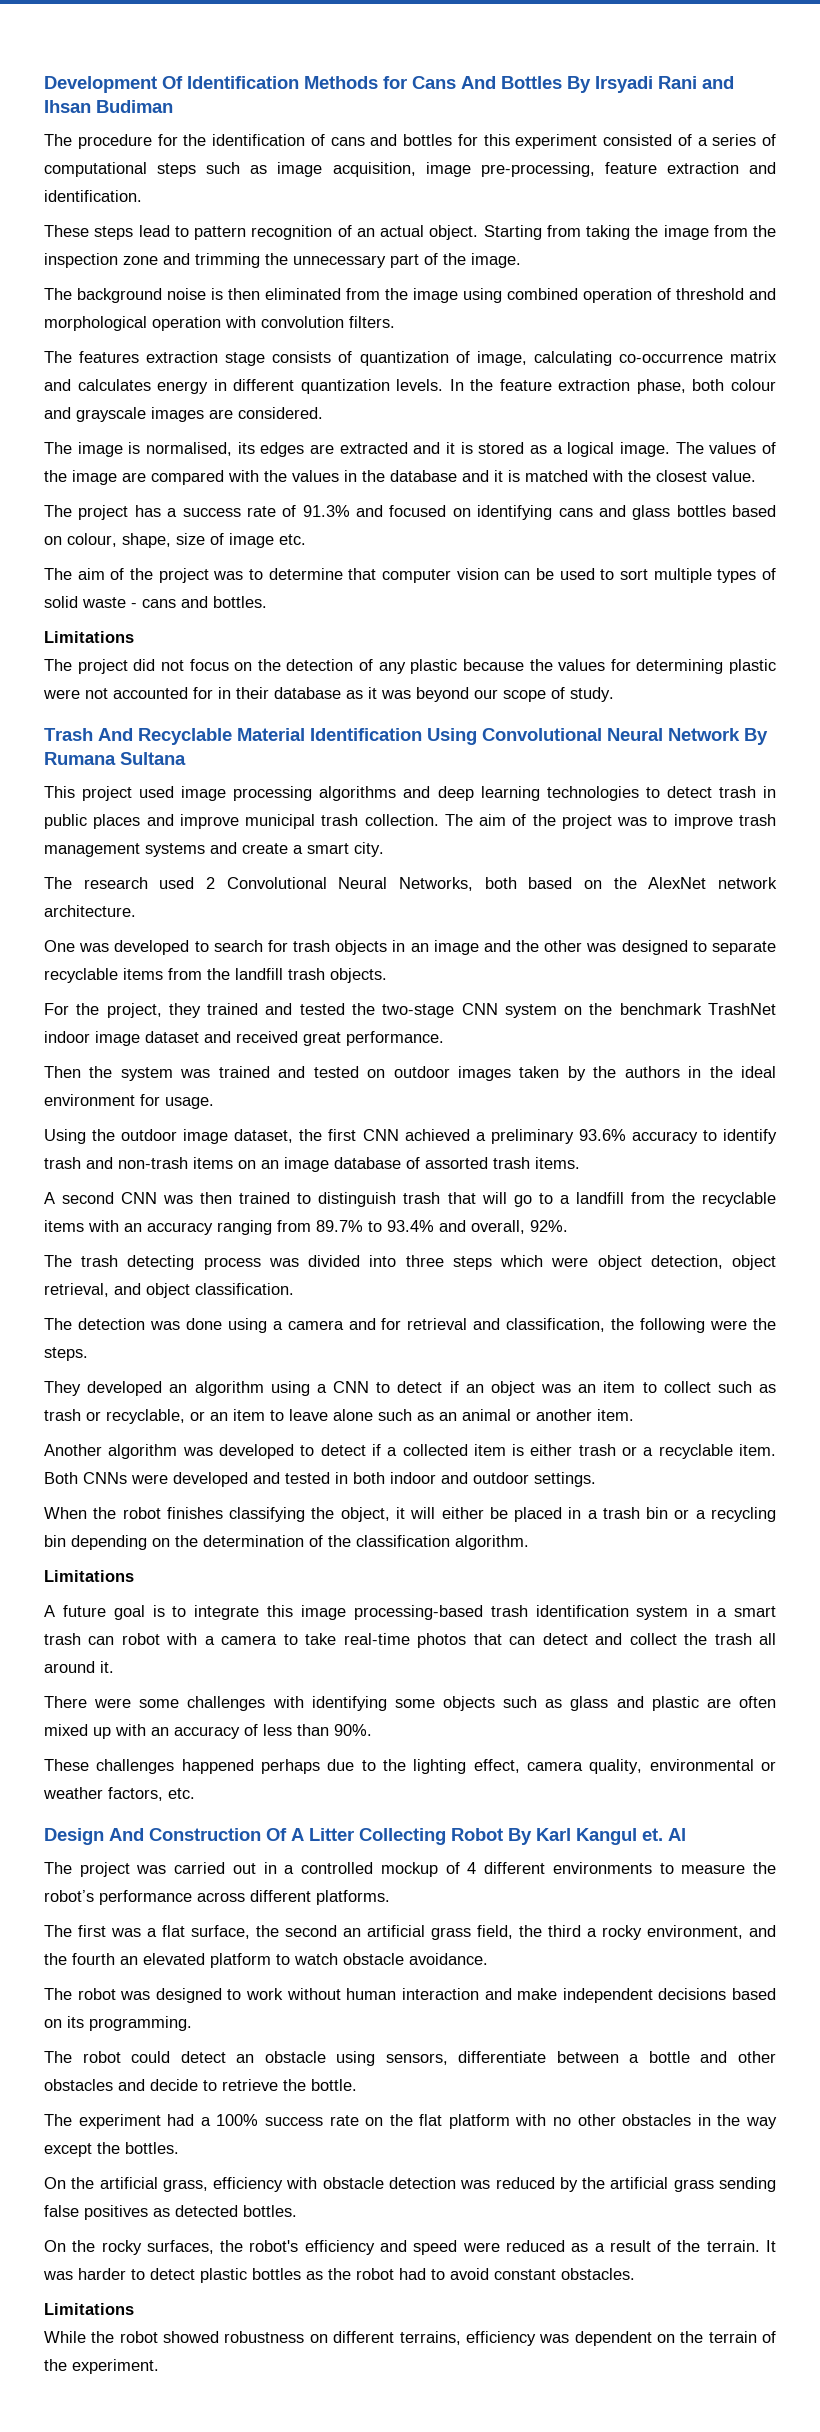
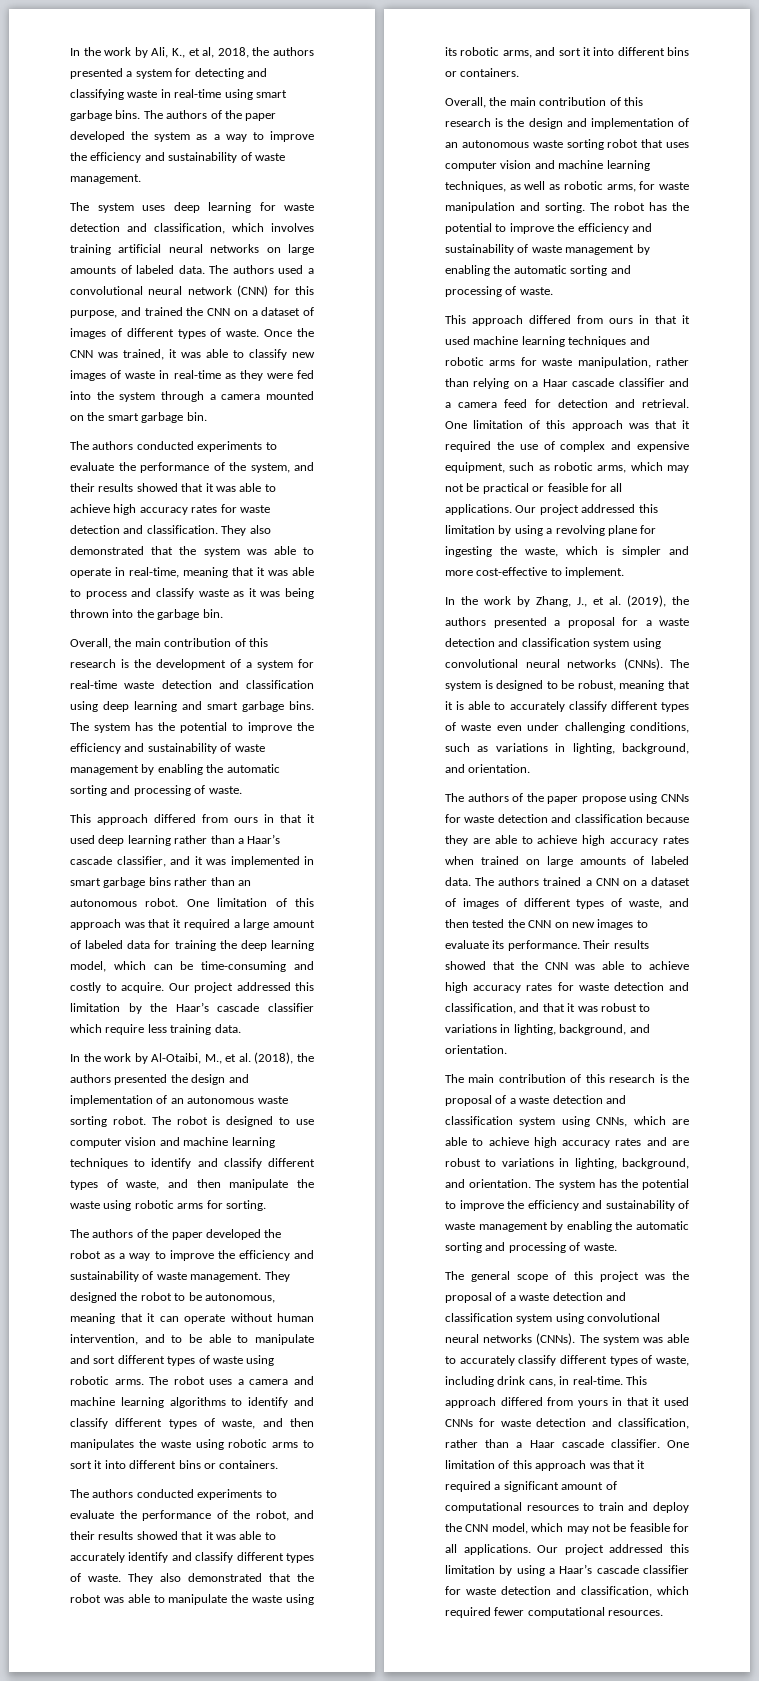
[44,76,734,93] [44,100,173,113] [44,134,776,149] [44,162,777,177] [44,190,142,202] [44,225,776,240] [44,253,521,268] [44,288,776,303] [44,316,395,331] [44,351,777,366] [44,379,777,394] [44,407,323,422] [44,442,776,457] [44,470,756,485] [44,505,776,520] [44,533,306,548] [44,568,776,583] [44,596,267,608] [44,631,134,643] [44,659,776,674] [43,687,614,702] [44,728,768,745] [44,752,186,765] [44,786,777,801] [44,814,776,829] [44,842,384,857] [44,877,777,891] [44,905,136,917] [44,940,776,955] [44,968,387,983] [44,1003,777,1018] [44,1031,444,1046] [44,1066,776,1081] [44,1094,214,1109] [44,1129,777,1144] [44,1157,580,1172] [44,1192,776,1207] [44,1220,568,1235] [44,1255,777,1270] [44,1283,294,1298] [44,1318,776,1333] [44,1347,88,1361] [44,1381,776,1396] [44,1409,634,1424] [44,1444,776,1459] [44,1472,596,1487] [44,1507,777,1522] [44,1535,529,1550] [44,1570,134,1582] [44,1605,776,1620] [44,1633,777,1648] [44,1661,114,1673] [44,1696,776,1711] [44,1724,372,1739] [44,1759,776,1774] [43,1787,195,1801] [44,1828,686,1845] [44,1862,776,1877] [44,1890,390,1905] [44,1925,776,1940] [44,1953,488,1968] [44,1988,777,2003] [44,2016,192,2031] [44,2051,777,2066] [44,2079,357,2091] [44,2114,778,2129] [44,2142,179,2157] [44,2177,777,2192] [44,2205,297,2220] [44,2240,776,2255] [43,2268,635,2283] [44,2303,134,2315] [44,2331,776,2346] [44,2359,159,2374] Development Of Identification Methods for Cans And Bottles By Irsyadi Rani and Ihsan Budiman // The procedure for the identification of cans and bottles for this experiment consisted of a series of computational steps such as image acquisition, image pre-processing, feature extraction and identification. // These steps lead to pattern recognition of an actual object. Starting from taking the image from the inspection zone and trimming the unnecessary part of the image. // The background noise is then eliminated from the image using combined operation of threshold and morphological operation with convolution filters. // The features extraction stage consists of quantization of image, calculating co-occurrence matrix and calculates energy in different quantization levels. In the feature extraction phase, both colour and grayscale images are considered. // The image is normalised, its edges are extracted and it is stored as a logical image. The values of the image are compared with the values in the database and it is matched with the closest value. // The project has a success rate of 91.3% and focused on identifying cans and glass bottles based on colour, shape, size of image etc. // The aim of the project was to determine that computer vision can be used to sort multiple types of solid waste - cans and bottles. // Limitations // The project did not focus on the detection of any plastic because the values for determining plastic were not accounted for in their database as it was beyond our scope of study. // Trash And Recyclable Material Identification Using Convolutional Neural Network By Rumana Sultana // This project used image processing algorithms and deep learning technologies to detect trash in public places and improve municipal trash collection. The aim of the project was to improve trash management systems and create a smart city. // The research used 2 Convolutional Neural Networks, both based on the AlexNet network architecture. // One was developed to search for trash objects in an image and the other was designed to separate recyclable items from the landfill trash objects. // For the project, they trained and tested the two-stage CNN system on the benchmark TrashNet indoor image dataset and received great performance. // Then the system was trained and tested on outdoor images taken by the authors in the ideal environment for usage. // Using the outdoor image dataset, the first CNN achieved a preliminary 93.6% accuracy to identify trash and non-trash items on an image database of assorted trash items. // A second CNN was then trained to distinguish trash that will go to a landfill from the recyclable items with an accuracy ranging from 89.7% to 93.4% and overall, 92%. // The trash detecting process was divided into three steps which were object detection, object retrieval, and object classification. // The detection was done using a camera and for retrieval and classification, the following were the steps. // They developed an algorithm using a CNN to detect if an object was an item to collect such as trash or recyclable, or an item to leave alone such as an animal or another item. // Another algorithm was developed to detect if a collected item is either trash or a recyclable item. Both CNNs were developed and tested in both indoor and outdoor settings. // When the robot finishes classifying the object, it will either be placed in a trash bin or a recycling bin depending on the determination of the classification algorithm. // Limitations // A future goal is to integrate this image processing-based trash identification system in a smart trash can robot with a camera to take real-time photos that can detect and collect the trash all around it. // There were some challenges with identifying some objects such as glass and plastic are often mixed up with an accuracy of less than 90%. // These challenges happened perhaps due to the lighting effect, camera quality, environmental or weather factors, etc. // Design And Construction Of A Litter Collecting Robot By Karl Kangul et. Al // The project was carried out in a controlled mockup of 4 different environments to measure the robot’s performance across different platforms. // The first was a flat surface, the second an artificial grass field, the third a rocky environment, and the fourth an elevated platform to watch obstacle avoidance. // The robot was designed to work without human interaction and make independent decisions based on its programming. // The robot could detect an obstacle using sensors, differentiate between a bottle and other obstacles and decide to retrieve the bottle. // The experiment had a 100% success rate on the flat platform with no other obstacles in the way except the bottles. // On the artificial grass, efficiency with obstacle detection was reduced by the artificial grass sending false positives as detected bottles. // On the rocky surfaces, the robot's efficiency and speed were reduced as a result of the terrain. It was harder to detect plastic bottles as the robot had to avoid constant obstacles. // Limitations // While the robot showed robustness on different terrains, efficiency was dependent on the terrain of the experiment. -> [70,47,314,58] [70,68,267,79] [70,89,287,100] [70,110,277,121] [70,131,314,142] [70,152,285,163] [70,174,141,184] [70,202,314,213] [70,223,314,234] [70,244,314,255] [70,265,315,274] [70,285,314,297] [70,307,314,318] [70,328,314,339] [70,349,315,360] [70,370,314,381] [70,391,314,402] [70,412,207,423] [70,441,277,452] [70,462,314,473] [70,483,276,492] [70,504,270,515] [70,525,271,536] [70,546,314,557] [70,567,314,578] [70,588,314,599] [70,609,223,620] [70,638,268,649] [70,659,314,670] [70,680,314,689] [70,701,314,712] [70,722,314,733] [70,743,265,754] [70,764,280,775] [70,785,242,796] [70,814,315,825] [70,834,281,846] [70,856,314,867] [70,877,251,888] [70,898,314,907] [70,919,315,930] [70,940,314,951] [70,961,314,972] [70,982,314,993] [70,1002,314,1014] [70,1024,241,1035] [70,1052,314,1064] [70,1074,249,1085] [70,1095,288,1106] [70,1116,314,1127] [70,1137,275,1148] [70,1158,315,1169] [70,1179,314,1190] [70,1200,266,1211] [70,1229,282,1240] [70,1250,314,1261] [70,1271,290,1282] [70,1292,275,1303] [70,1313,314,1324] [70,1334,314,1345] [70,1355,275,1366] [70,1376,315,1385] [70,1397,314,1408] [70,1418,314,1429] [70,1439,314,1450] [70,1460,279,1469] [70,1489,277,1500] [70,1510,314,1521] [70,1531,276,1540] [70,1552,314,1563] [70,1573,314,1584] [70,1594,314,1605] [445,47,689,58] [445,68,520,77] [445,97,643,108] [445,118,689,129] [445,139,689,150] [445,160,650,171] [445,181,689,192] [445,202,689,213] [445,223,652,234] [445,244,650,255] [445,265,631,276] [445,286,553,297] [445,315,690,326] [445,336,650,347] [445,357,689,368] [445,378,689,389] [445,399,689,408] [445,420,690,431] [445,441,689,452] [445,462,689,473] [445,483,623,494] [445,504,658,515] [445,525,657,536] [445,546,689,557] [445,567,625,578] [445,595,689,607] [445,617,689,628] [445,638,661,649] [445,658,689,670] [445,680,690,691] [445,701,689,712] [445,722,689,733] [445,743,689,754] [445,764,531,773] [445,793,689,804] [445,814,689,823] [445,835,689,846] [445,856,689,867] [445,877,690,886] [445,898,689,909] [445,919,648,930] [445,940,649,951] [445,961,689,970] [445,982,689,993] [445,1003,651,1014] [445,1024,650,1035] [445,1045,507,1054] [445,1074,689,1083] [445,1095,626,1106] [445,1116,689,1127] [445,1137,689,1148] [445,1158,689,1169] [445,1179,689,1190] [445,1200,689,1211] [445,1221,689,1232] [445,1242,617,1253] [445,1271,689,1282] [445,1292,626,1303] [445,1313,661,1324] [445,1333,689,1345] [445,1355,689,1366] [445,1376,647,1387] [445,1397,689,1408] [445,1418,689,1429] [445,1439,689,1448] [445,1460,646,1471] [445,1481,617,1492] [445,1502,689,1513] [445,1523,689,1534] [445,1544,689,1555] [445,1564,689,1576] [445,1586,689,1597] [445,1607,664,1618] In the work by Ali, K., et al, 2018, the authors presented a system for detecting and classifying waste in real-time using smart garbage bins. The authors of the paper developed the system as a way to improve the efficiency and sustainability of waste management. // The system uses deep learning for waste detection and classification, which involves training artificial neural networks on large amounts of labeled data. The authors used a convolutional neural network (CNN) for this purpose, and trained the CNN on a dataset of images of different types of waste. Once the CNN was trained, it was able to classify new images of waste in real-time as they were fed into the system through a camera mounted on the smart garbage bin. // The authors conducted experiments to evaluate the performance of the system, and their results showed that it was able to achieve high accuracy rates for waste detection and classification. They also demonstrated that the system was able to operate in real-time, meaning that it was able to process and classify waste as it was being thrown into the garbage bin. // Overall, the main contribution of this research is the development of a system for real-time waste detection and classification using deep learning and smart garbage bins. The system has the potential to improve the efficiency and sustainability of waste management by enabling the automatic sorting and processing of waste. // This approach differed from ours in that it used deep learning rather than a Haar’s cascade classifier, and it was implemented in smart garbage bins rather than an autonomous robot. One limitation of this approach was that it required a large amount of labeled data for training the deep learning model, which can be time-consuming and costly to acquire. Our project addressed this limitation by the Haar’s cascade classifier which require less training data. // In the work by Al-Otaibi, M., et al. (2018), the authors presented the design and implementation of an autonomous waste sorting robot. The robot is designed to use computer vision and machine learning techniques to identify and classify different types of waste, and then manipulate the waste using robotic arms for sorting. // The authors of the paper developed the robot as a way to improve the efficiency and sustainability of waste management. They designed the robot to be autonomous, meaning that it can operate without human intervention, and to be able to manipulate and sort different types of waste using robotic arms. The robot uses a camera and machine learning algorithms to identify and classify different types of waste, and then manipulates the waste using robotic arms to sort it into different bins or containers. // The authors conducted experiments to evaluate the performance of the robot, and their results showed that it was able to accurately identify and classify different types of waste. They also demonstrated that the robot was able to manipulate the waste using its robotic arms, and sort it into different bins or containers. // Overall, the main contribution of this research is the design and implementation of an autonomous waste sorting robot that uses computer vision and machine learning techniques, as well as robotic arms, for waste manipulation and sorting. The robot has the potential to improve the efficiency and sustainability of waste management by enabling the automatic sorting and processing of waste. // This approach differed from ours in that it used machine learning techniques and robotic arms for waste manipulation, rather than relying on a Haar cascade classifier and a camera feed for detection and retrieval. One limitation of this approach was that it required the use of complex and expensive equipment, such as robotic arms, which may not be practical or feasible for all applications. Our project addressed this limitation by using a revolving plane for ingesting the waste, which is simpler and more cost-effective to implement. // In the work by Zhang, J., et al. (2019), the authors presented a proposal for a waste detection and classification system using convolutional neural networks (CNNs). The system is designed to be robust, meaning that it is able to accurately classify different types of waste even under challenging conditions, such as variations in lighting, background, and orientation. // The authors of the paper propose using CNNs for waste detection and classification because they are able to achieve high accuracy rates when trained on large amounts of labeled data. The authors trained a CNN on a dataset of images of different types of waste, and then tested the CNN on new images to evaluate its performance. Their results showed that the CNN was able to achieve high accuracy rates for waste detection and classification, and that it was robust to variations in lighting, background, and orientation. // The main contribution of this research is the proposal of a waste detection and classification system using CNNs, which are able to achieve high accuracy rates and are robust to variations in lighting, background, and orientation. The system has the potential to improve the efficiency and sustainability of waste management by enabling the automatic sorting and processing of waste. // The general scope of this project was the proposal of a waste detection and classification system using convolutional neural networks (CNNs). The system was able to accurately classify different types of waste, including drink cans, in real-time. This approach differed from yours in that it used CNNs for waste detection and classification, rather than a Haar cascade classifier. One limitation of this approach was that it required a significant amount of computational resources to train and deploy the CNN model, which may not be feasible for all applications. Our project addressed this limitation by using a Haar’s cascade classifier for waste detection and classification, which required fewer computational resources.

